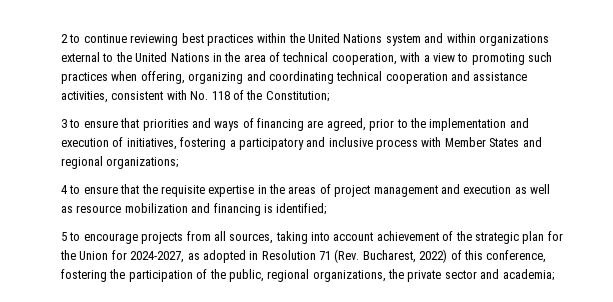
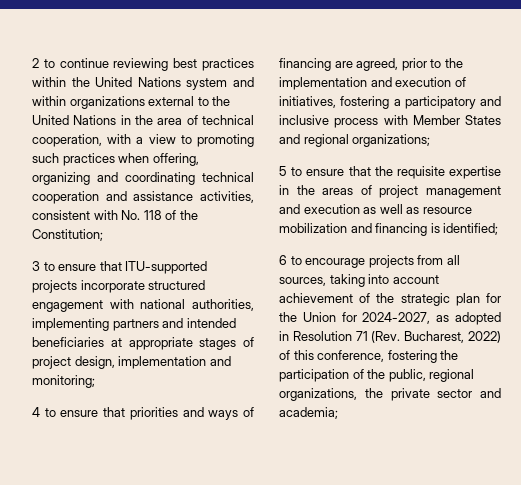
(140, 123) none -> [125,261,208,274] [32,280,206,293] [32,299,254,312] [32,318,236,331] [32,337,254,350] [32,356,231,369] [32,375,95,388] [32,407,126,417] ITU-supported projects incorporate structured engagement with national authorities, implementing partners and intended beneficiaries at appropriate stages of project design, implementation and monitoring; // 4 to ensure that
[61,185,67,194] 4 -> [279,166,287,176] 5
[61,232,67,241] 5 -> [279,255,287,265] 6

